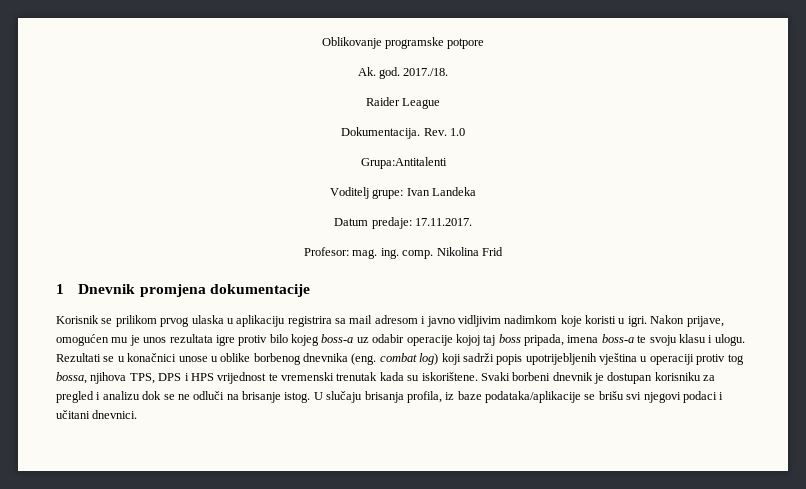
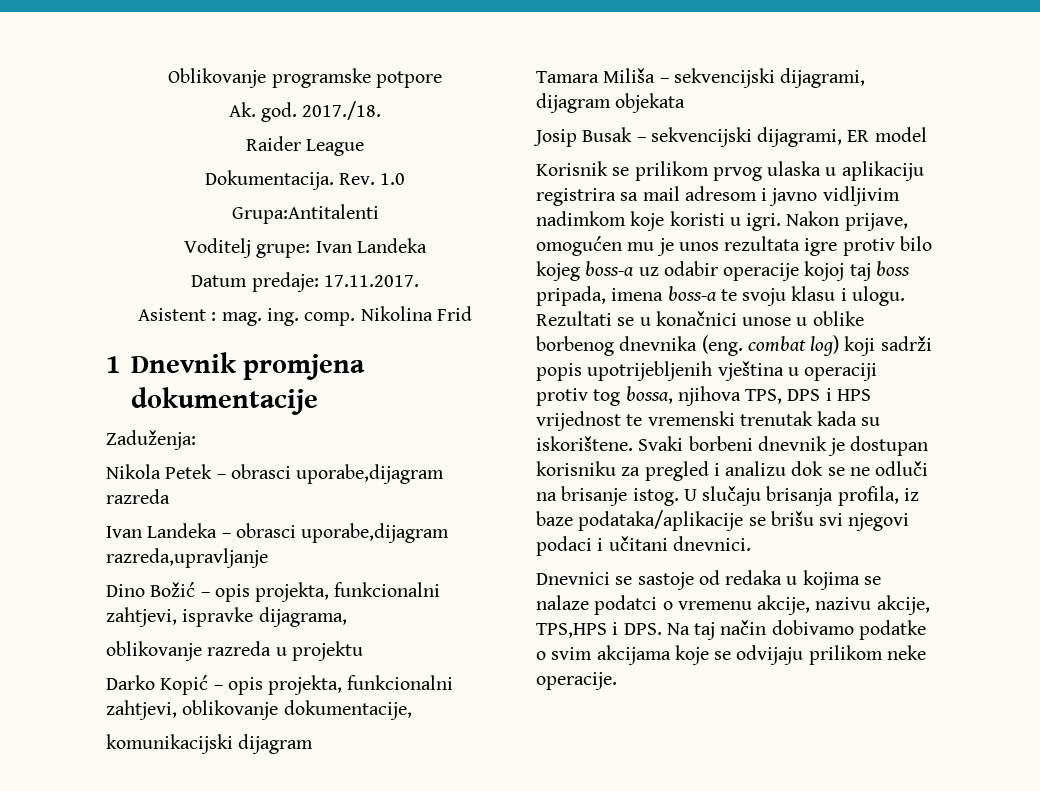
[304,247,350,256] Profesor: -> [138,308,217,321] Asistent :
(310, 290) none -> [106,430,196,450] [106,464,445,484] [106,489,170,504] [106,523,450,543] [106,548,268,568] [106,582,441,602] [106,607,347,627] [106,641,363,661] [106,675,454,695] [106,700,412,720] [106,734,314,754] [536,68,866,88] [536,93,686,113] [533,127,927,147] // Zaduženja: // Nikola Petek – obrasci uporabe,dijagram razreda // Ivan Landeka – obrasci uporabe,dijagram razreda,upravljanje // Dino Božić – opis projekta, funkcionalni zahtjevi, ispravke dijagrama, // oblikovanje razreda u projektu // Darko Kopić – opis projekta, funkcionalni zahtjevi, oblikovanje dokumentacije, // komunikacijski dijagram // Tamara Miliša – sekvencijski dijagrami, dijagram objekata // Josip Busak – sekvencijski dijagrami, ER model
(138, 414) none -> [536,570,881,590] [536,595,930,615] [536,620,926,640] [536,645,926,665] [536,672,617,690] // Dnevnici se sastoje od redaka u kojima se nalaze podatci o vremenu akcije, nazivu akcije, TPS,HPS i DPS. Na taj način dobivamo podatke o svim akcijama koje se odvijaju prilikom neke operacije.

